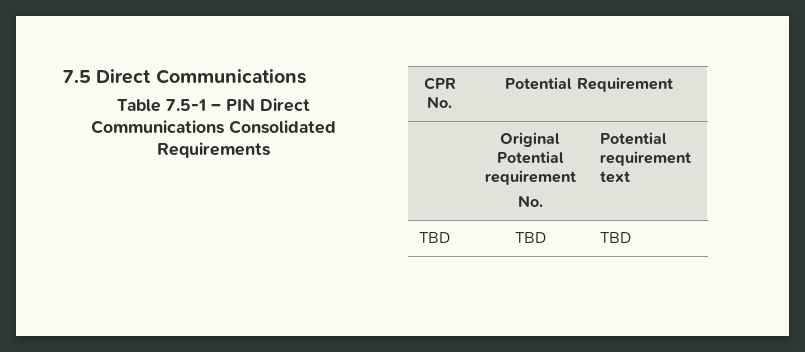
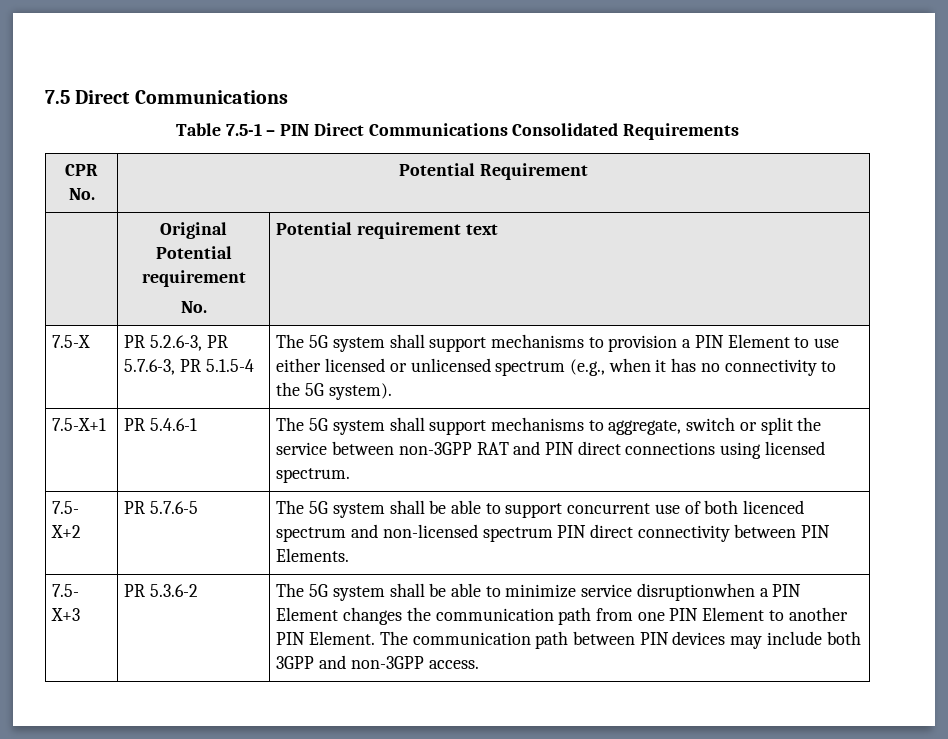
[419,232,451,243] [514,232,546,243] [600,232,632,243] TBD | TBD | TBD -> [52,335,91,348] [124,335,228,351] [124,359,254,375] [276,334,840,352] [276,358,837,376] [276,382,392,400] [52,418,107,431] [124,418,198,431] [276,417,822,435] [276,441,825,459] [276,468,351,483] [52,501,80,514] [51,525,82,538] [124,501,199,514] [276,500,805,518] [276,524,831,542] [276,548,350,562] [52,584,80,597] [51,608,81,621] [124,584,199,597] [276,583,802,601] [276,607,848,625] [276,631,861,649] [276,655,479,669] 7.5-X | PR 5.2.6-3, PR 5.7.6-3, PR 5.1.5-4 | The 5G system shall support mechanisms to provision a PIN Element to use either licensed or unlicensed spectrum (e.g., when it has no connectivity to the 5G system). // 7.5-X+1 | PR 5.4.6-1 | The 5G system shall support mechanisms to aggregate, switch or split the service between non-3GPP RAT and PIN direct connections using licensed spectrum. // 7.5- X+2 | PR 5.7.6-5 | The 5G system shall be able to support concurrent use of both licenced spectrum and non-licensed spectrum PIN direct connectivity between PIN Elements. // 7.5- X+3 | PR 5.3.6-2 | The 5G system shall be able to minimize service disruptionwhen a PIN Element changes the communication path from one PIN Element to another PIN Element. The communication path between PIN devices may include both 3GPP and non-3GPP access.

